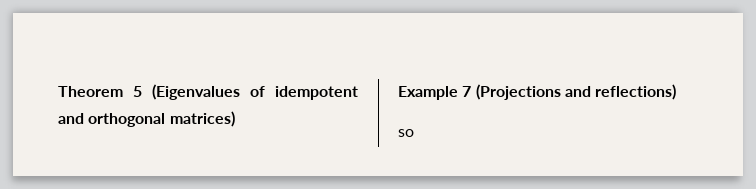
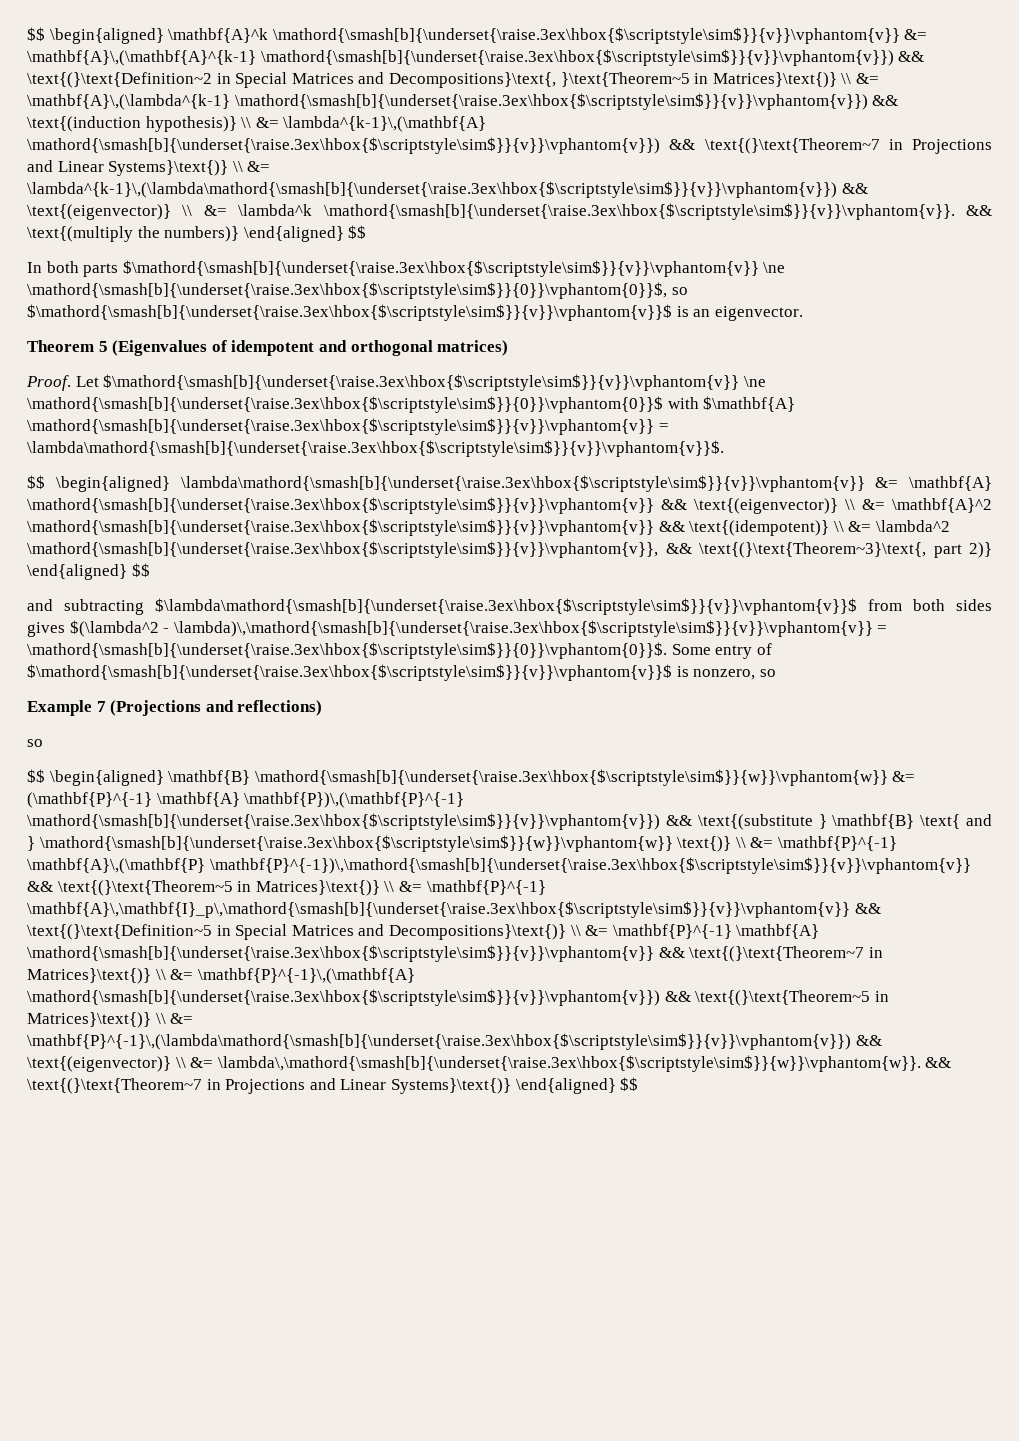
(58, 91) none -> [27,27,928,44] [27,49,925,66] [27,72,879,88] [27,93,899,110] [27,116,487,132] [27,137,992,154] [27,160,271,176] [27,181,868,198] [27,203,992,220] [27,225,367,242] [27,260,786,277] [27,282,688,299] [27,304,803,321] $$ \begin{aligned} \mathbf{A}^k \mathord{\smash[b]{\underset{\raise.3ex\hbox{$\scriptstyle\sim$}}{v}}\vphantom{v}} &= \mathbf{A}\,(\mathbf{A}^{k-1} \mathord{\smash[b]{\underset{\raise.3ex\hbox{$\scriptstyle\sim$}}{v}}\vphantom{v}}) && \text{(}\text{Definition~2 in Special Matrices and Decompositions}\text{, }\text{Theorem~5 in Matrices}\text{)} \\ &= \mathbf{A}\,(\lambda^{k-1} \mathord{\smash[b]{\underset{\raise.3ex\hbox{$\scriptstyle\sim$}}{v}}\vphantom{v}}) && \text{(induction hypothesis)} \\ &= \lambda^{k-1}\,(\mathbf{A} \mathord{\smash[b]{\underset{\raise.3ex\hbox{$\scriptstyle\sim$}}{v}}\vphantom{v}}) && \text{(}\text{Theorem~7 in Projections and Linear Systems}\text{)} \\ &= \lambda^{k-1}\,(\lambda\mathord{\smash[b]{\underset{\raise.3ex\hbox{$\scriptstyle\sim$}}{v}}\vphantom{v}}) && \text{(eigenvector)} \\ &= \lambda^k \mathord{\smash[b]{\underset{\raise.3ex\hbox{$\scriptstyle\sim$}}{v}}\vphantom{v}}. && \text{(multiply the numbers)} \end{aligned} $$ // In both parts $\mathord{\smash[b]{\underset{\raise.3ex\hbox{$\scriptstyle\sim$}}{v}}\vphantom{v}} \ne \mathord{\smash[b]{\underset{\raise.3ex\hbox{$\scriptstyle\sim$}}{0}}\vphantom{0}}$, so $\mathord{\smash[b]{\underset{\raise.3ex\hbox{$\scriptstyle\sim$}}{v}}\vphantom{v}}$ is an eigenvector. //
(235, 119) none -> [26,374,766,391] [27,396,796,413] [27,418,669,435] [27,440,724,457] [27,475,992,492] [27,497,992,514] [27,519,950,536] [27,541,992,558] [27,563,150,580] [27,598,992,615] [27,620,888,637] [27,642,772,659] [27,664,776,681] // Proof. Let $\mathord{\smash[b]{\underset{\raise.3ex\hbox{$\scriptstyle\sim$}}{v}}\vphantom{v}} \ne \mathord{\smash[b]{\underset{\raise.3ex\hbox{$\scriptstyle\sim$}}{0}}\vphantom{0}}$ with $\mathbf{A} \mathord{\smash[b]{\underset{\raise.3ex\hbox{$\scriptstyle\sim$}}{v}}\vphantom{v}} = \lambda\mathord{\smash[b]{\underset{\raise.3ex\hbox{$\scriptstyle\sim$}}{v}}\vphantom{v}}$. // $$ \begin{aligned} \lambda\mathord{\smash[b]{\underset{\raise.3ex\hbox{$\scriptstyle\sim$}}{v}}\vphantom{v}} &= \mathbf{A} \mathord{\smash[b]{\underset{\raise.3ex\hbox{$\scriptstyle\sim$}}{v}}\vphantom{v}} && \text{(eigenvector)} \\ &= \mathbf{A}^2 \mathord{\smash[b]{\underset{\raise.3ex\hbox{$\scriptstyle\sim$}}{v}}\vphantom{v}} && \text{(idempotent)} \\ &= \lambda^2 \mathord{\smash[b]{\underset{\raise.3ex\hbox{$\scriptstyle\sim$}}{v}}\vphantom{v}}, && \text{(}\text{Theorem~3}\text{, part 2)} \end{aligned} $$ // and subtracting $\lambda\mathord{\smash[b]{\underset{\raise.3ex\hbox{$\scriptstyle\sim$}}{v}}\vphantom{v}}$ from both sides gives $(\lambda^2 - \lambda)\,\mathord{\smash[b]{\underset{\raise.3ex\hbox{$\scriptstyle\sim$}}{v}}\vphantom{v}} = \mathord{\smash[b]{\underset{\raise.3ex\hbox{$\scriptstyle\sim$}}{0}}\vphantom{0}}$. Some entry of $\mathord{\smash[b]{\underset{\raise.3ex\hbox{$\scriptstyle\sim$}}{v}}\vphantom{v}}$ is nonzero, so
(414, 133) none -> [27,769,916,786] [27,792,465,808] [27,813,993,830] [27,835,897,852] [27,857,971,874] [27,880,546,896] [27,901,881,918] [27,924,820,940] [27,945,883,962] [27,968,415,984] [27,989,889,1006] [27,1012,194,1028] [27,1033,882,1050] [27,1055,952,1072] [27,1077,639,1094] // $$ \begin{aligned} \mathbf{B} \mathord{\smash[b]{\underset{\raise.3ex\hbox{$\scriptstyle\sim$}}{w}}\vphantom{w}} &= (\mathbf{P}^{-1} \mathbf{A} \mathbf{P})\,(\mathbf{P}^{-1} \mathord{\smash[b]{\underset{\raise.3ex\hbox{$\scriptstyle\sim$}}{v}}\vphantom{v}}) && \text{(substitute } \mathbf{B} \text{ and } \mathord{\smash[b]{\underset{\raise.3ex\hbox{$\scriptstyle\sim$}}{w}}\vphantom{w}} \text{)} \\ &= \mathbf{P}^{-1} \mathbf{A}\,(\mathbf{P} \mathbf{P}^{-1})\,\mathord{\smash[b]{\underset{\raise.3ex\hbox{$\scriptstyle\sim$}}{v}}\vphantom{v}} && \text{(}\text{Theorem~5 in Matrices}\text{)} \\ &= \mathbf{P}^{-1} \mathbf{A}\,\mathbf{I}_p\,\mathord{\smash[b]{\underset{\raise.3ex\hbox{$\scriptstyle\sim$}}{v}}\vphantom{v}} && \text{(}\text{Definition~5 in Special Matrices and Decompositions}\text{)} \\ &= \mathbf{P}^{-1} \mathbf{A} \mathord{\smash[b]{\underset{\raise.3ex\hbox{$\scriptstyle\sim$}}{v}}\vphantom{v}} && \text{(}\text{Theorem~7 in Matrices}\text{)} \\ &= \mathbf{P}^{-1}\,(\mathbf{A} \mathord{\smash[b]{\underset{\raise.3ex\hbox{$\scriptstyle\sim$}}{v}}\vphantom{v}}) && \text{(}\text{Theorem~5 in Matrices}\text{)} \\ &= \mathbf{P}^{-1}\,(\lambda\mathord{\smash[b]{\underset{\raise.3ex\hbox{$\scriptstyle\sim$}}{v}}\vphantom{v}}) && \text{(eigenvector)} \\ &= \lambda\,\mathord{\smash[b]{\underset{\raise.3ex\hbox{$\scriptstyle\sim$}}{w}}\vphantom{w}}. && \text{(}\text{Theorem~7 in Projections and Linear Systems}\text{)} \end{aligned} $$

